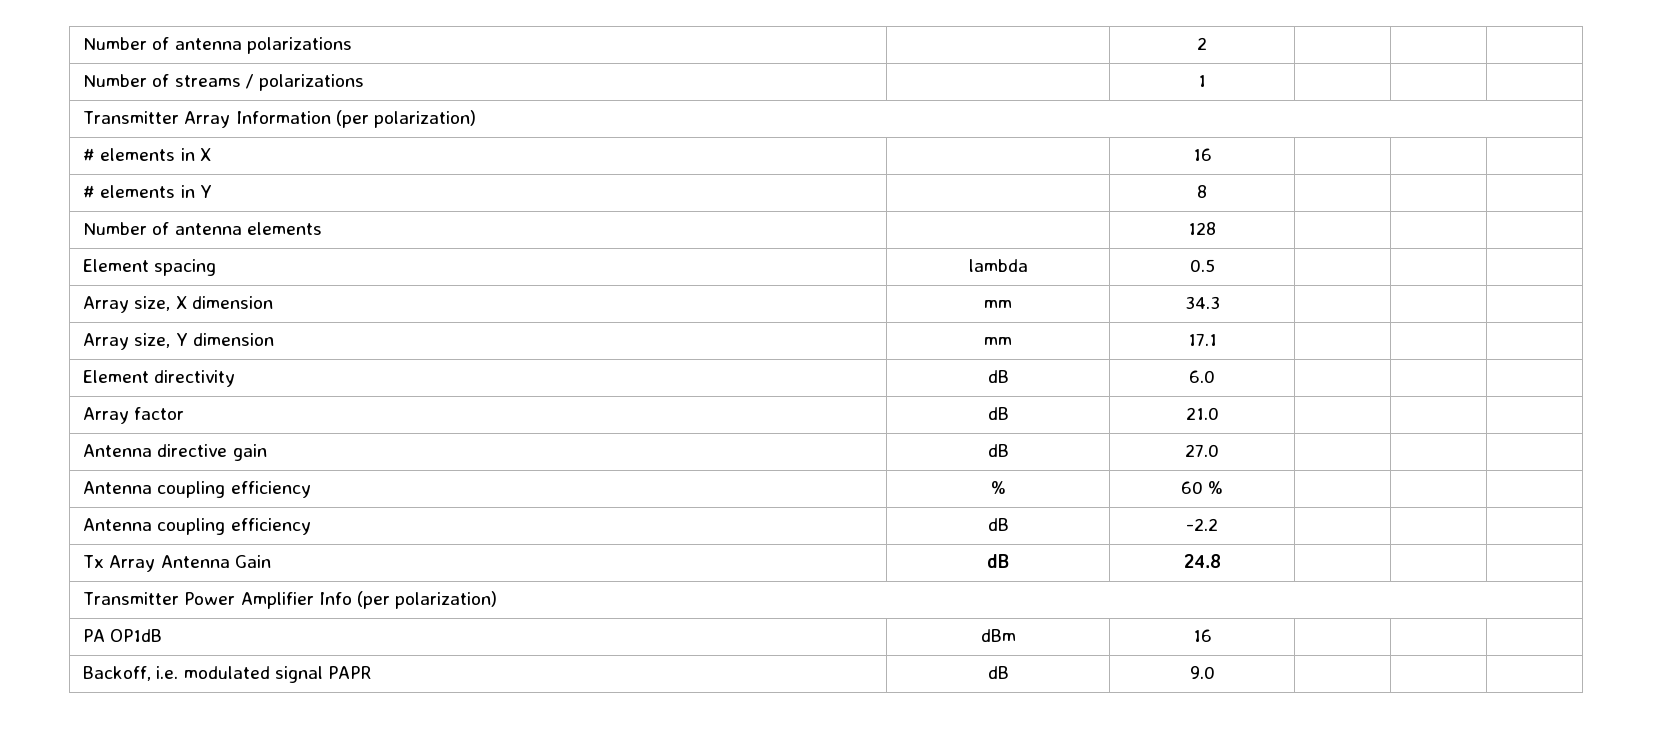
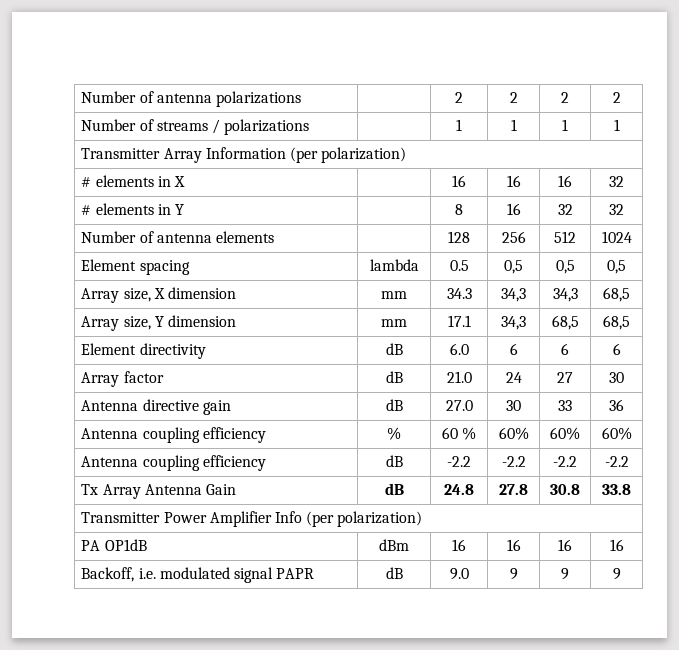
(1207, 43) | | -> [509,92,518,103] [561,92,569,103] [612,92,621,103] 2 | 2 | 2
(1206, 81) | | -> [510,119,517,131] [562,119,568,131] [613,119,620,131] 1 | 1 | 1
(1212, 154) | | -> [506,175,521,187] [558,175,572,187] [609,176,624,187] 16 | 16 | 32
(1207, 191) | | -> [506,203,521,215] [557,204,573,215] [609,204,624,215] 16 | 32 | 32
(1216, 228) | | -> [501,231,526,243] [554,231,576,243] [601,231,632,243] 256 | 512 | 1024
(1215, 265) | | -> [504,260,523,274] [555,260,575,274] [607,260,626,274] 0,5 | 0,5 | 0,5
(1220, 302) | | -> [501,288,526,302] [552,288,578,302] [603,287,630,302] 34,3 | 34,3 | 68,5
(1217, 339) | | -> [501,316,526,330] [551,315,579,330] [603,315,630,330] 34,3 | 68,5 | 68,5
(1215, 376) | | -> [509,343,518,355] [561,343,569,355] [612,343,621,355] 6 | 6 | 6
(1219, 413) | | -> [505,372,522,383] [557,372,573,383] [609,372,624,383] 24 | 27 | 30
(1219, 450) | | -> [506,400,521,411] [558,400,572,411] [609,399,624,411] 30 | 33 | 36
(1224, 487) | | -> [498,427,529,440] [550,427,580,440] [601,427,632,440] 60% | 60% | 60%
(1218, 524) | | -> [501,456,526,467] [553,456,577,467] [604,456,629,467] -2.2 | -2.2 | -2.2
(1221, 561) | | -> [499,484,528,495] [550,484,580,495] [602,484,631,495] 27.8 | 30.8 | 33.8
(1212, 635) | | -> [506,539,521,551] [558,539,572,551] [609,539,624,551] 16 | 16 | 16
(1215, 672) | | -> [509,568,518,580] [561,568,569,580] [612,568,621,580] 9 | 9 | 9

